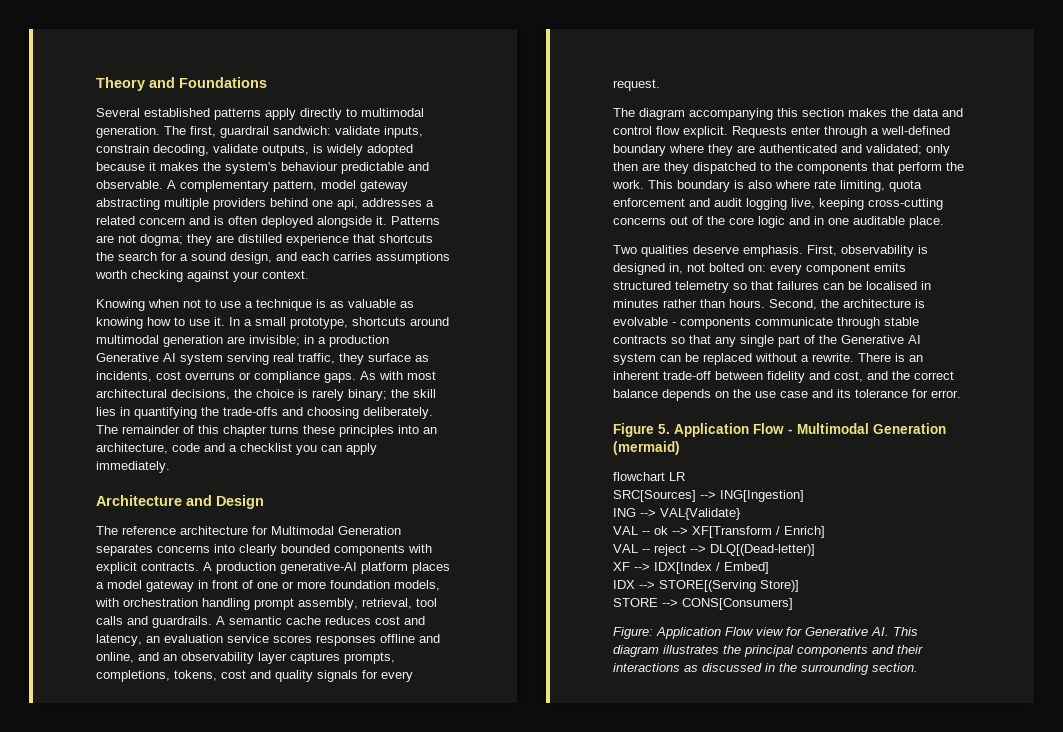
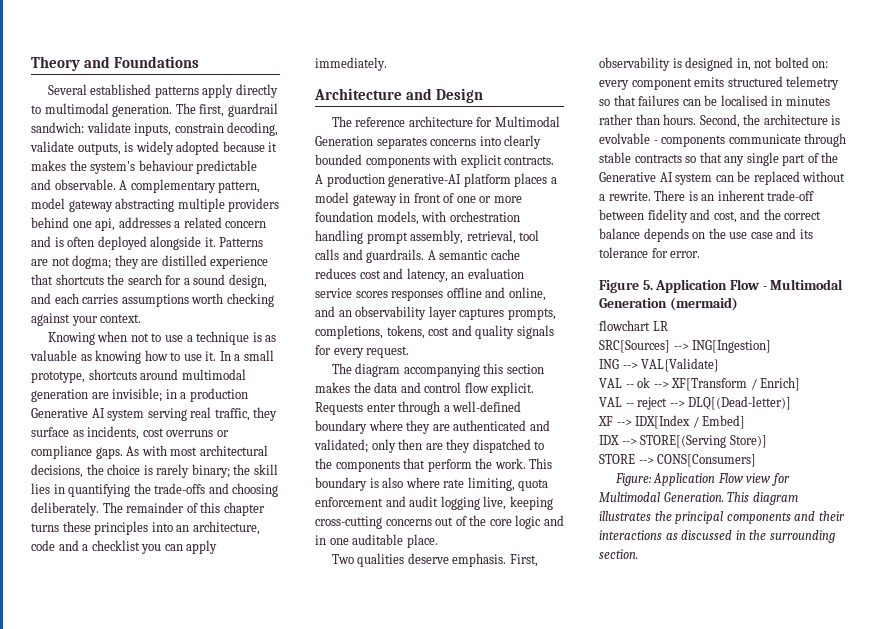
[805,627,889,636] Generative AI. -> [599,492,724,502] Multimodal Generation.

